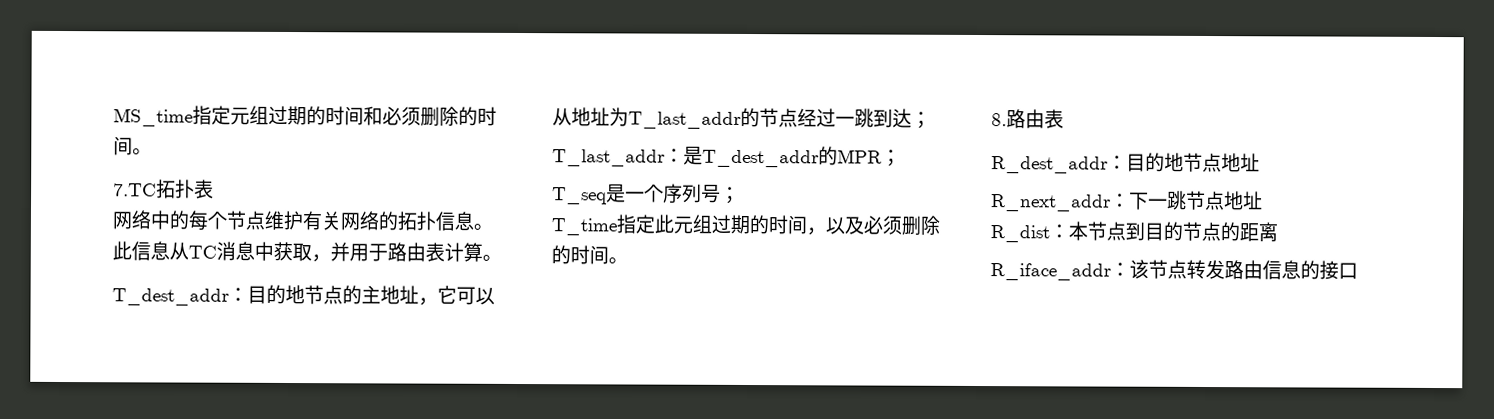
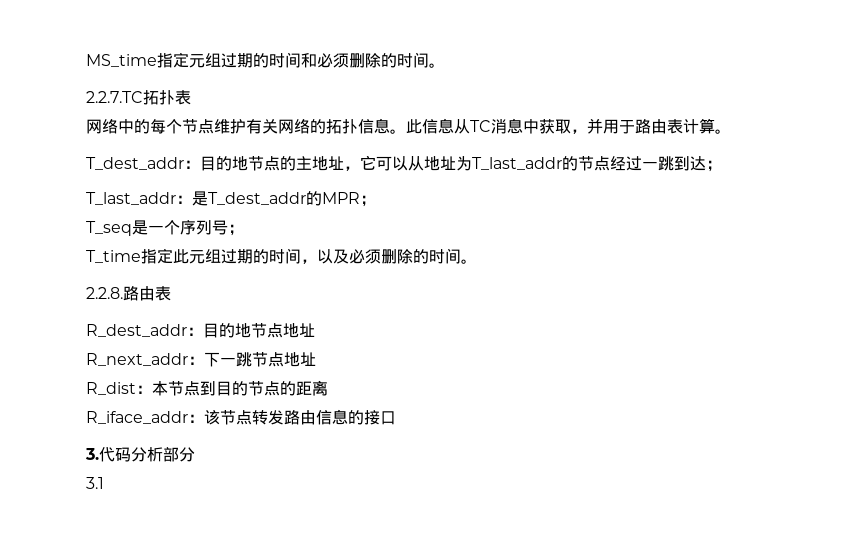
[113,183,157,197] 7.TC -> [86,91,143,103] 2.2.7.TC
[991,113,1007,127] 8. -> [86,287,123,299] 2.2.8.
(1358, 271) none -> [85,447,195,462] [86,477,104,489] // 3.代码分析部分 // 3.1

